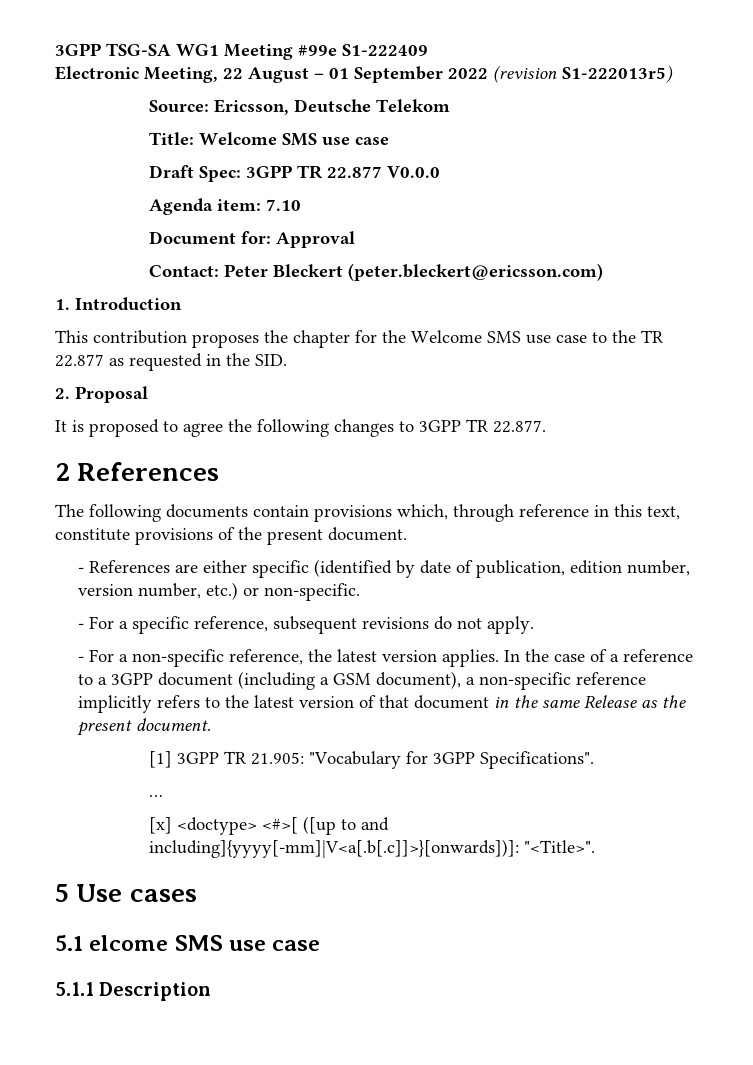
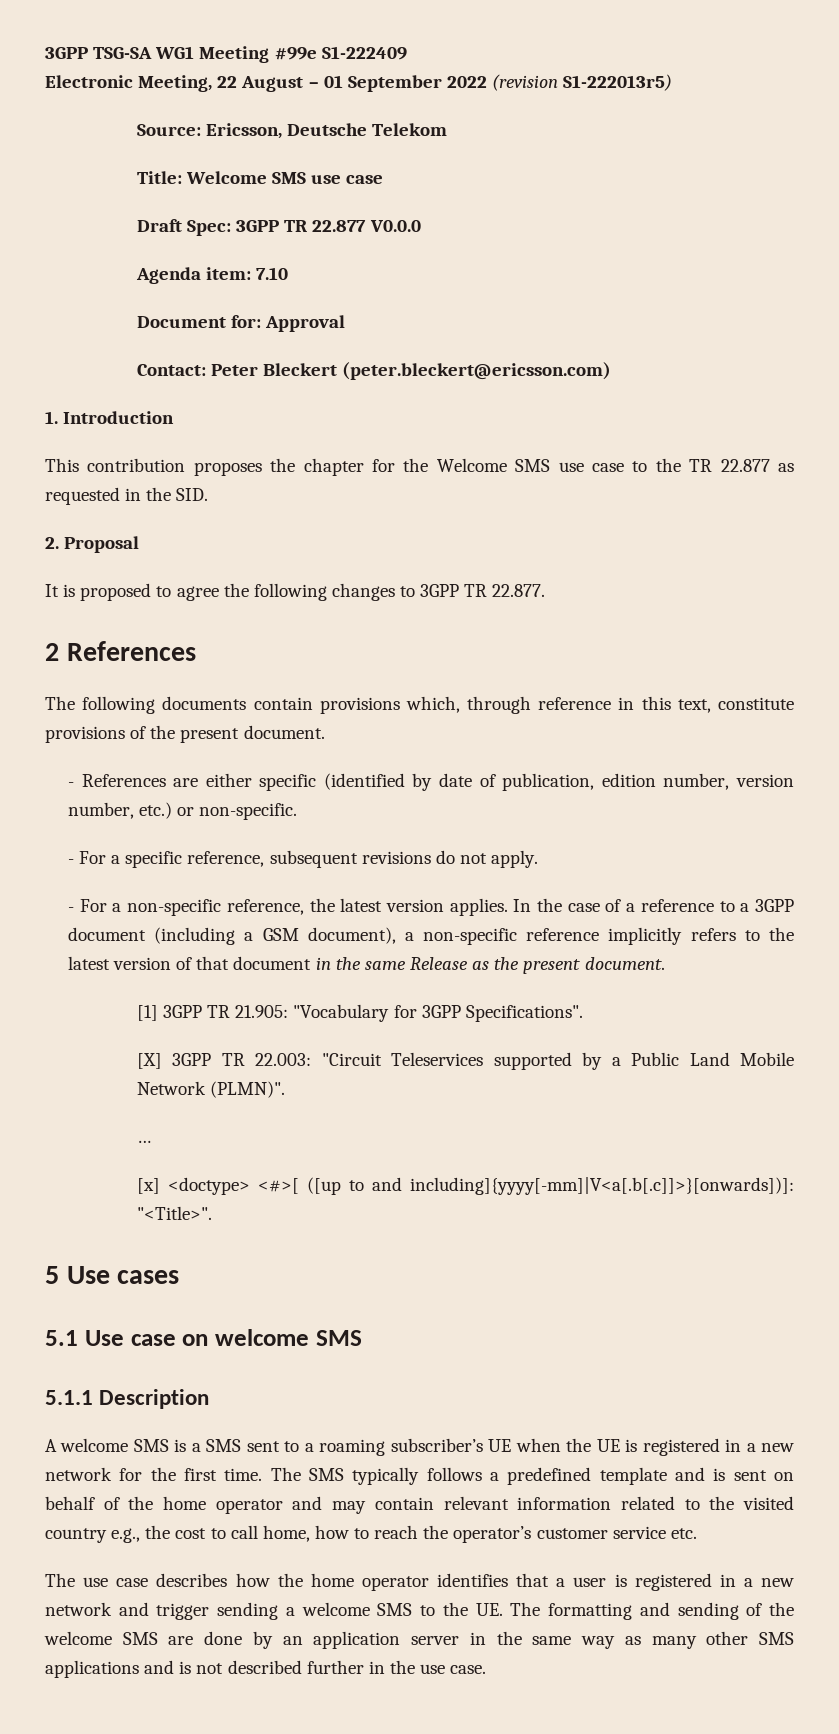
(594, 760) none -> [136,1052,795,1070] [136,1081,286,1098] // [X] 3GPP TR 22.003: "Circuit Teleservices supported by a Public Land Mobile Network (PLMN)".
[89,935,321,951] elcome SMS use case -> [84,1329,362,1346] Use case on welcome SMS
(212, 991) none -> [45,1438,795,1456] [45,1467,795,1485] [45,1496,795,1514] [45,1525,697,1543] [45,1573,794,1591] [45,1602,795,1620] [44,1631,795,1649] [45,1660,487,1678] // A welcome SMS is a SMS sent to a roaming subscriber’s UE when the UE is registered in a new network for the first time. The SMS typically follows a predefined template and is sent on behalf of the home operator and may contain relevant information related to the visited country e.g., the cost to call home, how to reach the operator’s customer service etc. // The use case describes how the home operator identifies that a user is registered in a new network and trigger sending a welcome SMS to the UE. The formatting and sending of the welcome SMS are done by an application server in the same way as many other SMS applications and is not described further in the use case.

